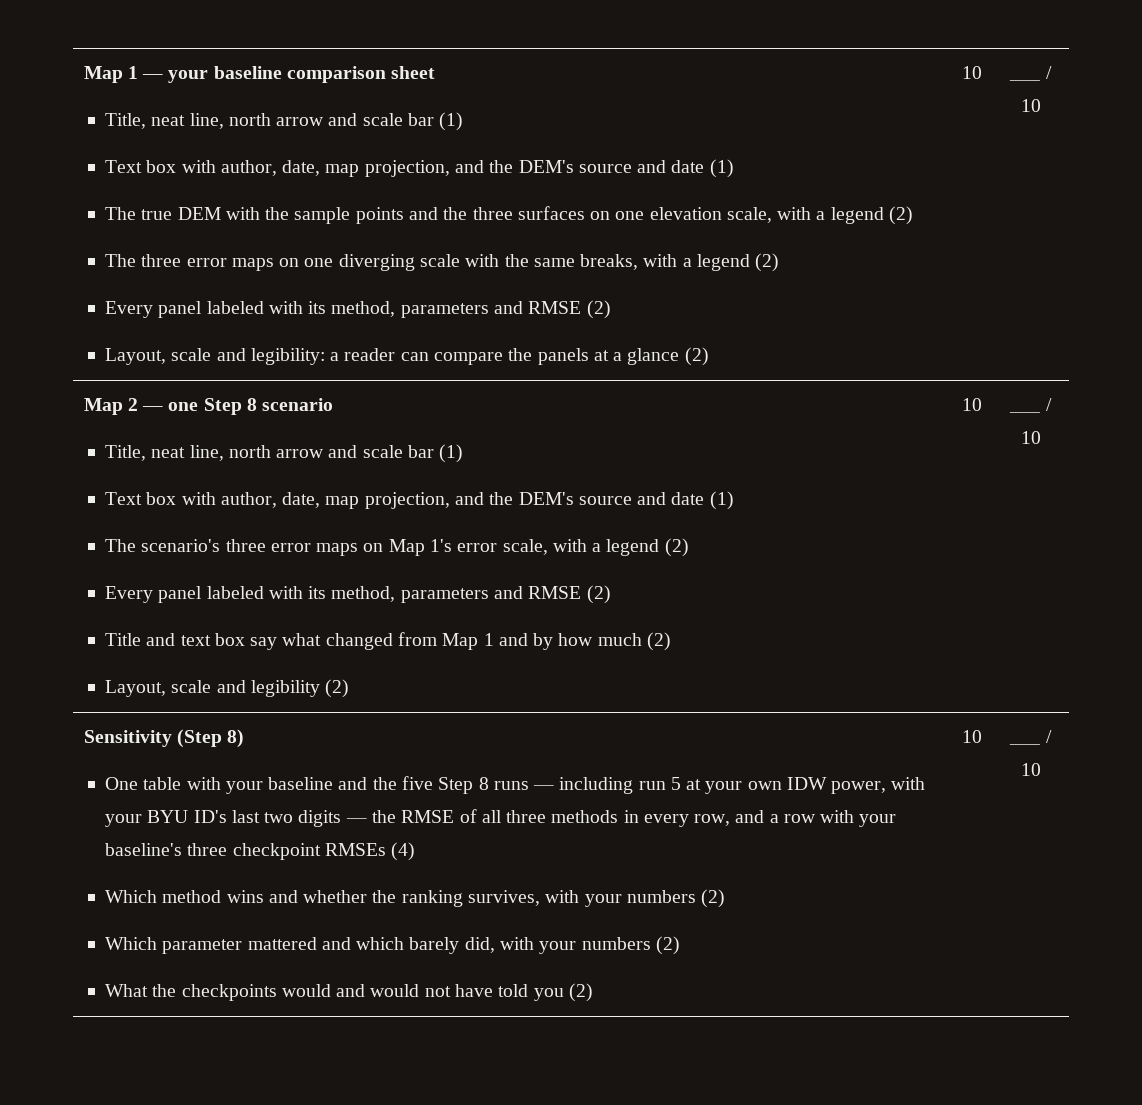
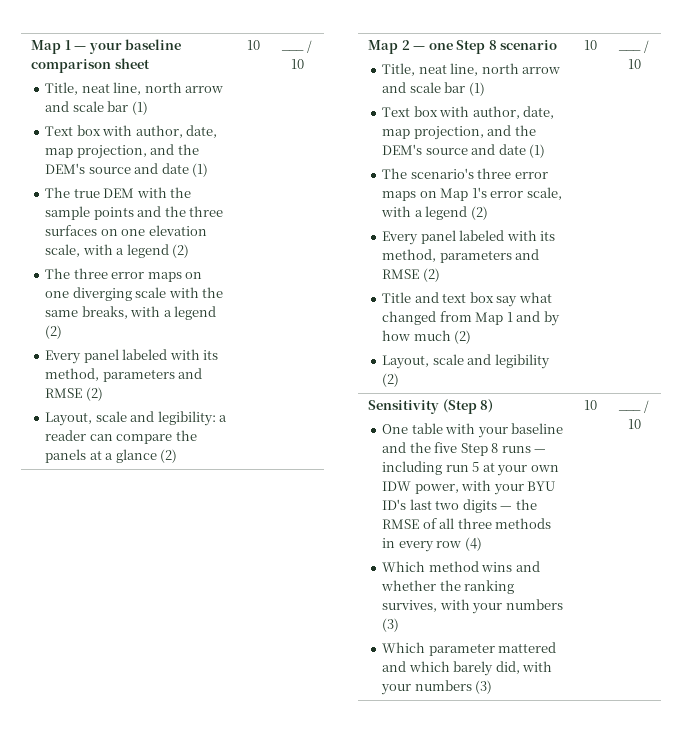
[694,810,897,827] [105,843,386,860] row, and a row with your baseline's three checkpoint RMSEs -> [436,541,462,548] row
[701,889,726,908] (2) -> [382,618,400,632] (3)
[655,936,680,955] [105,983,593,1002] (2) // What the checkpoints would and would not have told you (2) -> [475,680,493,694] (3)

